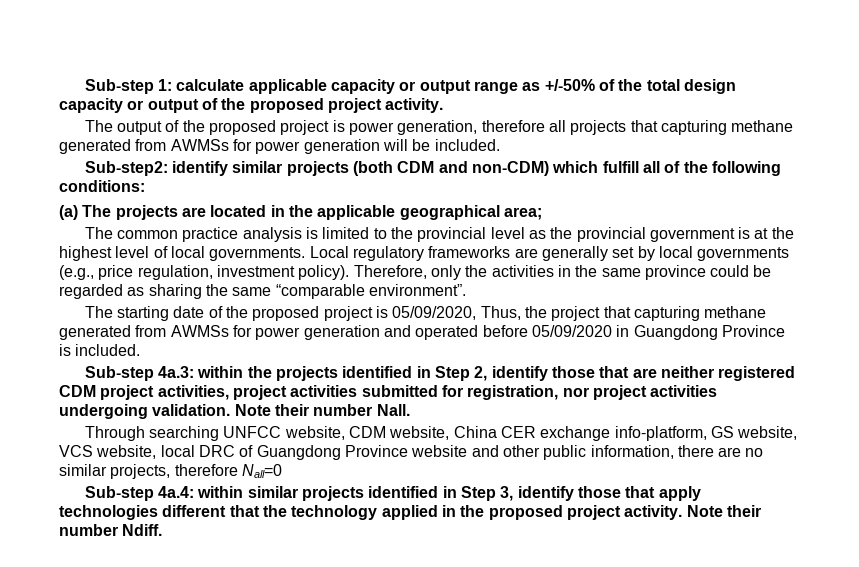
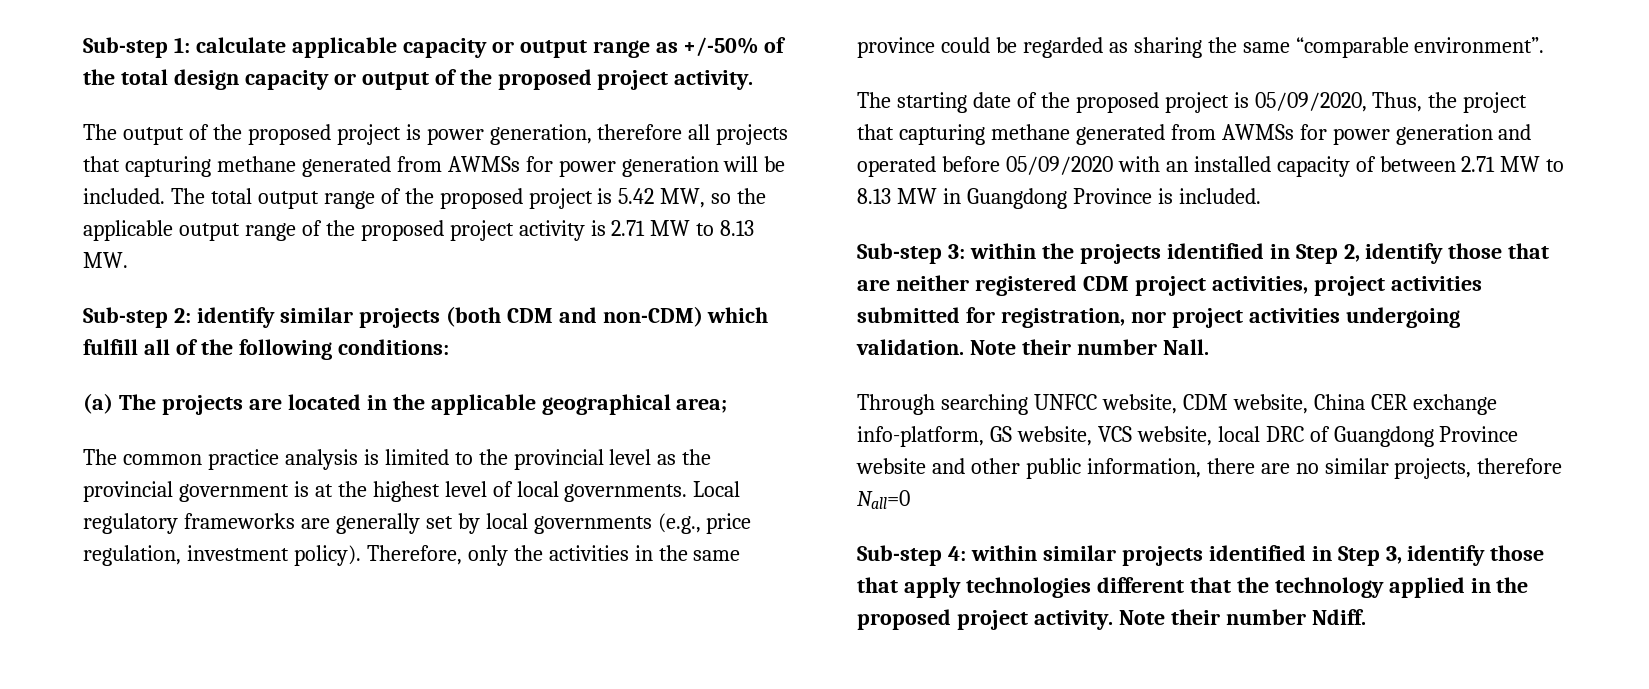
[84,161,168,176] // Sub-step2: -> [170,188,767,209] [83,220,755,241] [83,252,128,268] [83,307,191,328] The total output range of the proposed project is 5.42 MW, so the applicable output range of the proposed project activity is 2.71 MW to 8.13 MW. // Sub-step 2:
(612, 331) none -> [1117,156,1565,177] [857,188,937,204] with an installed capacity of between 2.71 MW to 8.13 MW
[158,366,195,378] 4a.3: -> [947,244,965,259] 3:
[158,486,195,498] 4a.4: -> [947,546,966,561] 4:

